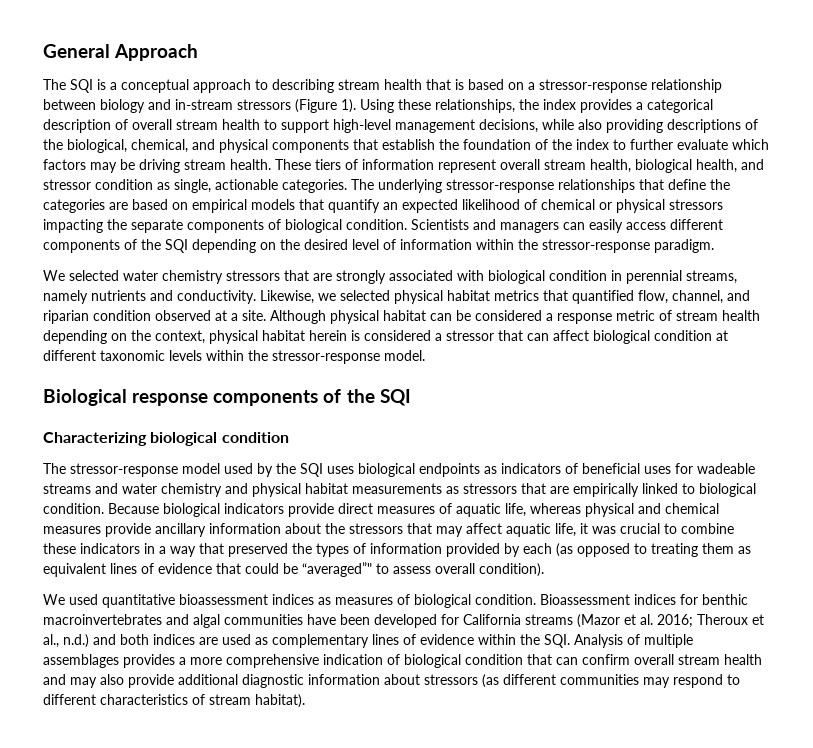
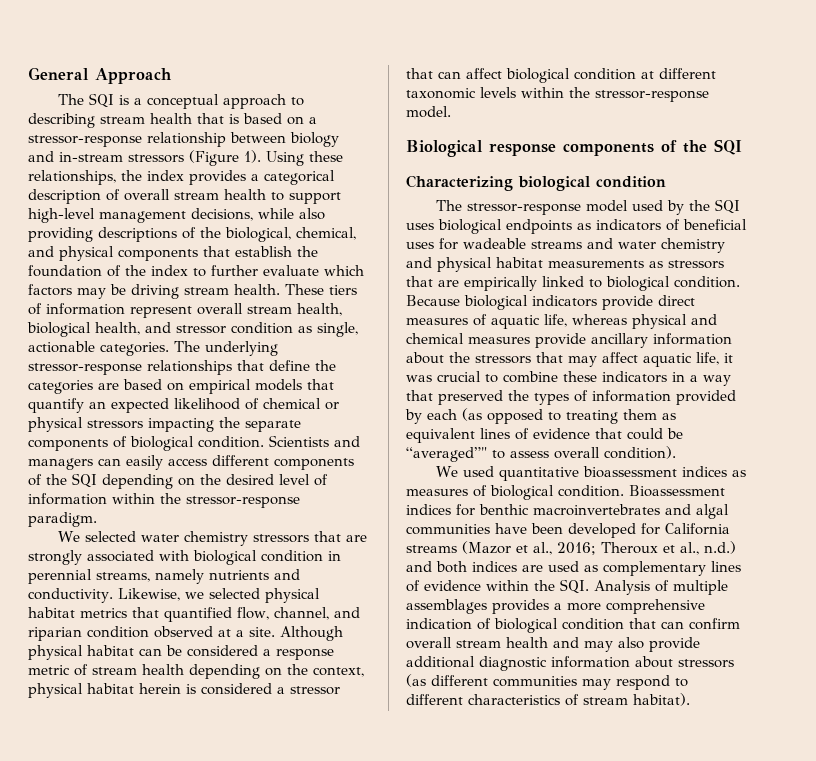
[640,614,653,625] al. -> [533,542,552,555] al.,

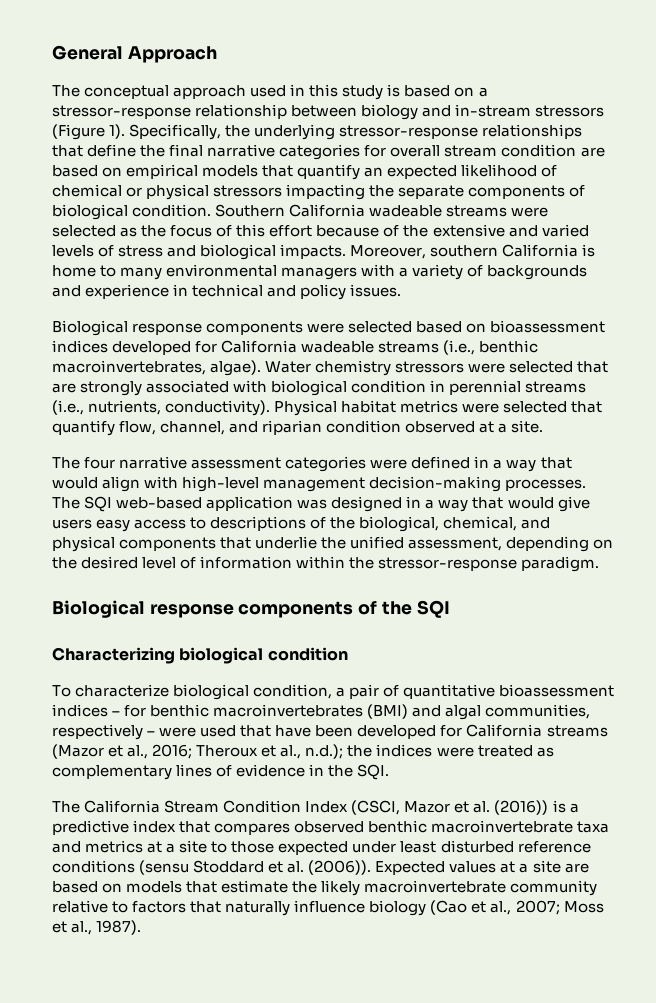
[89,93,305,109] [28,113,224,128] SQI is a conceptual approach to describing stream health that -> [84,84,384,100] conceptual approach used in this study
[266,151,343,166] [28,170,335,185] [28,189,341,204] [28,208,325,223] [28,227,356,242] [28,246,318,261] [28,265,364,277] [28,284,357,299] [28,303,342,318] [27,322,358,337] [28,341,200,356] Using these relationships, the index provides a categorical description of overall stream health to support high-level management decisions, while also providing descriptions of the biological, chemical, and physical components that establish the foundation of the index to further evaluate which factors may be driving stream health. These tiers of information represent overall stream health, biological health, and stressor condition as single, actionable categories. The -> [129,124,251,140] Specifically, the
[28,380,93,394] categories -> [169,144,577,160] final narrative categories for overall stream condition
[269,435,360,447] [28,455,354,470] [28,473,97,488] Scientists and managers can easily access different components of the SQI -> [215,204,549,217] [52,224,589,237] [52,244,596,260] [52,264,588,280] [52,284,402,300] [52,320,606,336] [52,340,539,355] [52,360,609,376] [52,380,587,396] [52,400,603,416] [52,420,544,436] [52,456,572,472] [52,476,587,492] [52,496,590,512] [52,516,551,532] [52,536,503,552] Southern California wadeable streams were selected as the focus of this effort because of the extensive and varied levels of stress and biological impacts. Moreover, southern California is home to many environmental managers with a variety of backgrounds and experience in technical and policy issues. // Biological response components were selected based on bioassessment indices developed for California wadeable streams (i.e., benthic macroinvertebrates, algae). Water chemistry stressors were selected that are strongly associated with biological condition in perennial streams (i.e., nutrients, conductivity). Physical habitat metrics were selected that quantify flow, channel, and riparian condition observed at a site. // The four narrative assessment categories were defined in a way that would align with high-level management decision-making processes. The SQI web-based application was designed in a way that would give users easy access to descriptions of the biological, chemical, and physical components that underlie the unified assessment,
[58,531,368,546] [28,550,341,565] [28,569,300,584] [28,588,320,603] [28,607,360,622] [28,626,343,641] [28,645,334,660] [28,664,364,679] [28,683,340,698] [406,68,716,83] [406,87,709,102] [406,106,451,118] // We selected water chemistry stressors that are strongly associated with biological condition in perennial streams, namely nutrients and conductivity. Likewise, we selected physical habitat metrics that quantified flow, channel, and riparian condition observed at a site. Although physical habitat can be considered a response metric of stream health depending on the context, physical habitat herein is considered a stressor that can affect biological condition at different taxonomic levels within the stressor-response model. -> (600, 564) none
[436,199,741,215] [406,219,747,234] [406,238,725,253] [406,257,724,272] [406,276,740,291] [406,295,695,310] [406,314,717,329] [406,333,732,348] [406,352,733,367] [406,371,731,386] [406,390,736,405] [405,408,676,424] [406,428,683,443] [406,446,676,462] [436,466,747,481] [406,485,725,500] [406,504,451,515] The stressor-response model used by the SQI uses biological endpoints as indicators of beneficial uses for wadeable streams and water chemistry and physical habitat measurements as stressors that are empirically linked to biological condition. Because biological indicators provide direct measures of aquatic life, whereas physical and chemical measures provide ancillary information about the stressors that may affect aquatic life, it was crucial to combine these indicators in a way that preserved the types of information provided by each (as opposed to treating them as equivalent lines of evidence that could be “averaged”" to assess overall condition). // We used quantitative bioassessment indices as measures of biological condition. Bioassessment indices -> [52,684,615,700] [52,704,121,717] To characterize biological condition, a pair of quantitative bioassessment indices –
(660, 510) none -> [367,704,409,719] (BMI)
[406,524,490,535] communities -> [485,704,591,719] [52,724,272,740] communities, respectively – were used that
[704,541,736,554] [406,561,579,573] n.d.) and both indices are used -> [305,744,533,759] n.d.); the indices were treated
[486,580,529,591] within -> [309,764,325,776] in
[594,580,728,595] [406,599,705,614] [406,618,740,633] [406,637,700,652] [406,656,734,671] [406,674,688,690] [406,693,690,706] Analysis of multiple assemblages provides a more comprehensive indication of biological condition that can confirm overall stream health and may also provide additional diagnostic information about stressors (as different communities may respond to different characteristics of stream habitat). -> [52,800,579,815] [52,820,610,835] [52,840,591,855] [52,860,589,875] [52,880,598,896] [52,900,604,916] [52,920,142,935] // The California Stream Condition Index (CSCI, Mazor et al. (2016)) is a predictive index that compares observed benthic macroinvertebrate taxa and metrics at a site to those expected under least disturbed reference conditions (sensu Stoddard et al. (2006)). Expected values at a site are based on models that estimate the likely macroinvertebrate community relative to factors that naturally influence biology (Cao et al., 2007; Moss et al., 1987).

